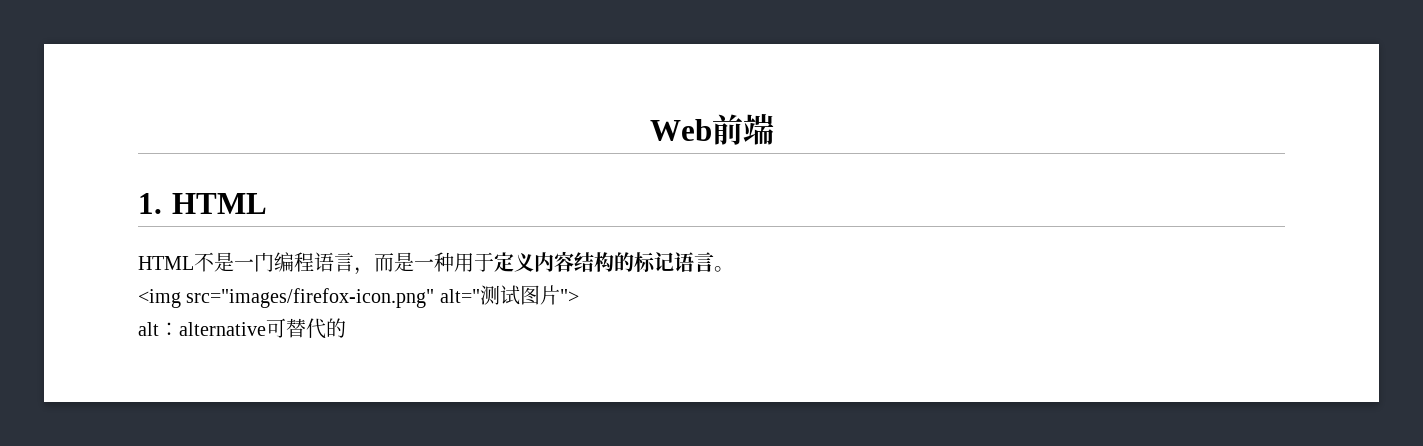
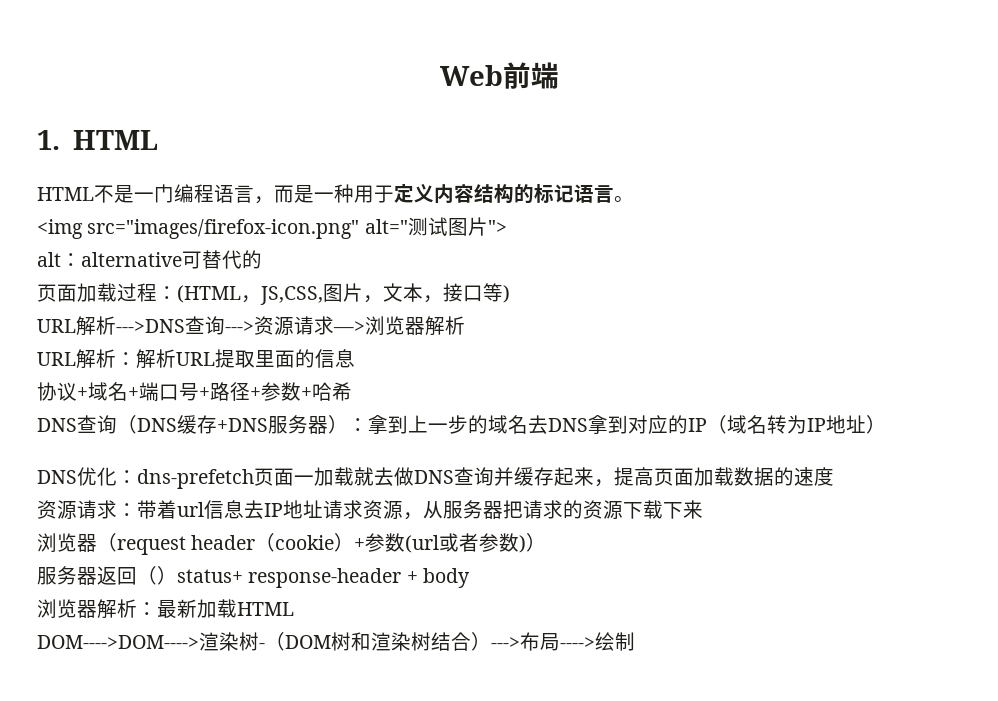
(346, 328) none -> [37,283,510,305] [37,316,465,336] [37,349,355,369] [37,382,352,401] [37,415,886,435] [37,467,834,489] [37,500,703,520] [37,533,547,555] [37,566,470,588] [37,599,294,619] [37,632,635,651] // 页面加载过程：(HTML，JS,CSS,图片，文本，接口等) // URL解析--->DNS查询--->资源请求—>浏览器解析 // URL解析：解析URL提取里面的信息 // 协议+域名+端口号+路径+参数+哈希 // DNS查询（DNS缓存+DNS服务器）：拿到上一步的域名去DNS拿到对应的IP（域名转为IP地址） // DNS优化：dns-prefetch页面一加载就去做DNS查询并缓存起来，提高页面加载数据的速度 // 资源请求：带着url信息去IP地址请求资源，从服务器把请求的资源下载下来 // 浏览器（request header（cookie）+参数(url或者参数)） // 服务器返回（）status+ response-header + body // 浏览器解析：最新加载HTML // DOM---->DOM---->渲染树-（DOM树和渲染树结合）--->布局---->绘制

